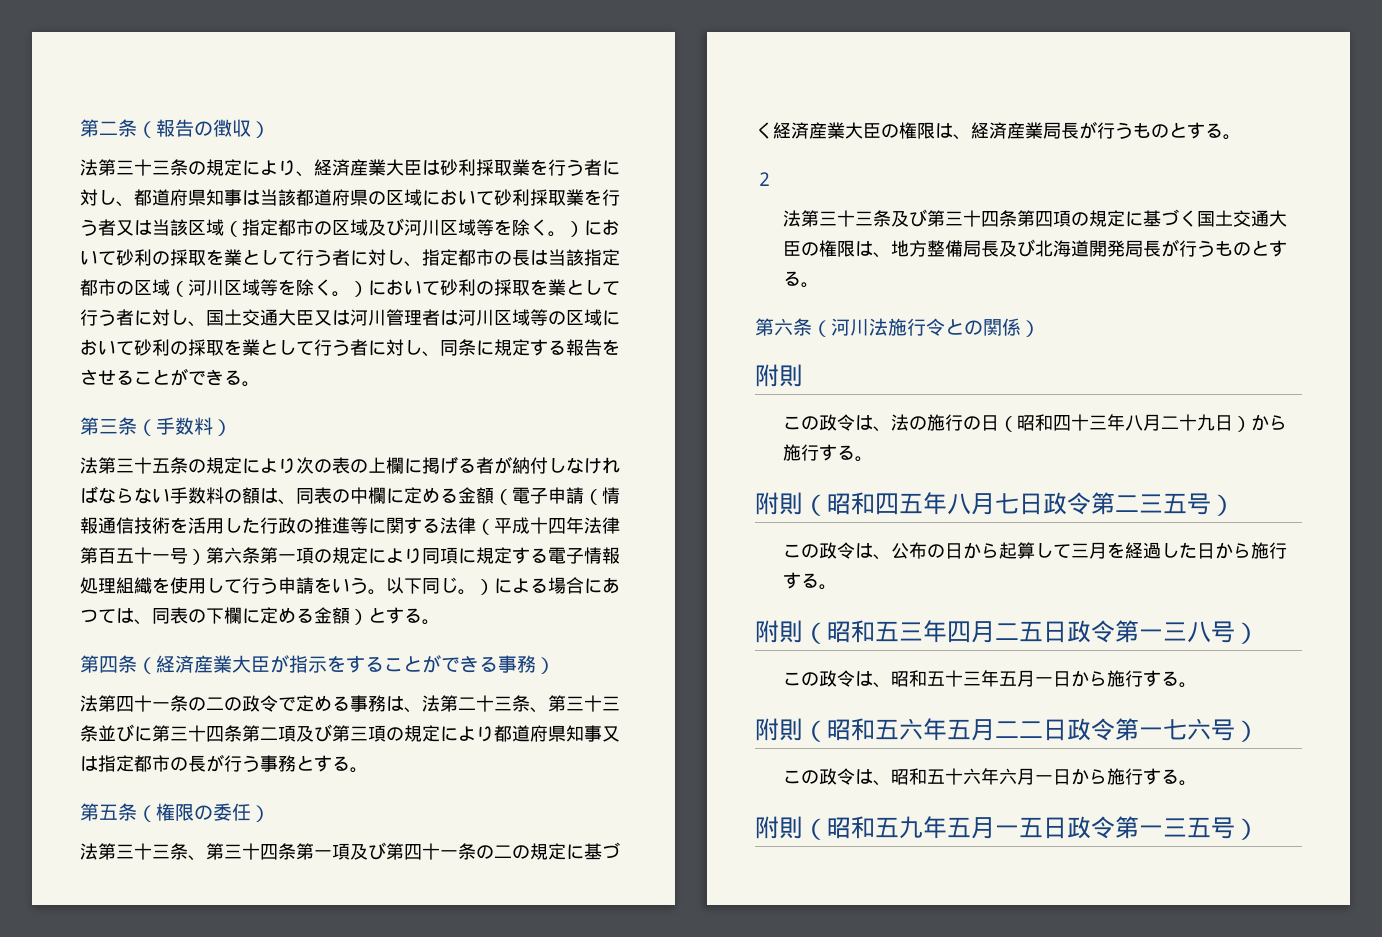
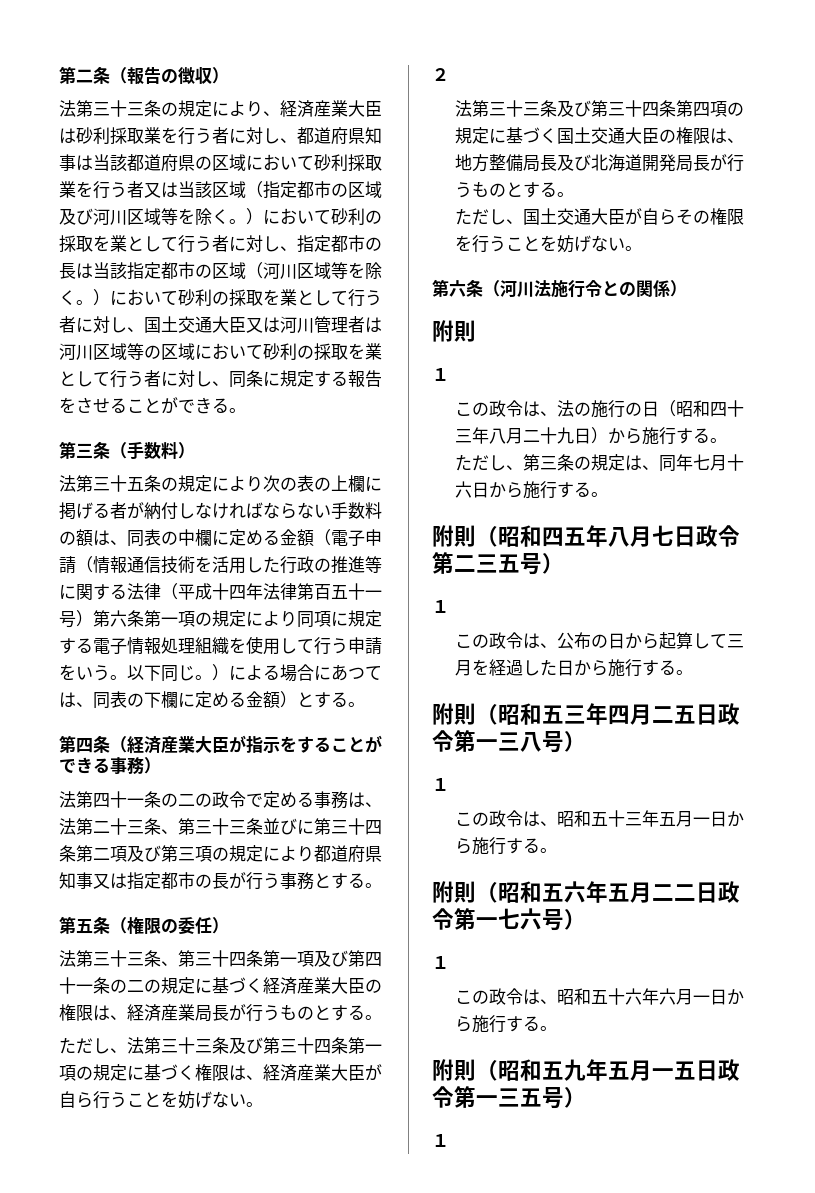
(1241, 137) none -> [59,1037,382,1054] [59,1064,382,1081] [59,1091,263,1109] // ただし、法第三十三条及び第三十四条第一項の規定に基づく権限は、経済産業大臣が自ら行うことを妨げない。
(820, 285) none -> [454,208,744,225] [454,235,642,253] // ただし、国土交通大臣が自らその権限を行うことを妨げない。
(803, 375) none -> [432,368,449,381] // １
(874, 459) none -> [454,454,744,472] [454,481,608,499] // ただし、第三条の規定は、同年七月十六日から施行する。
(1235, 505) none -> [432,600,449,613] // １
(1259, 633) none -> [432,778,449,791] // １
(1259, 731) none -> [432,956,449,969] // １
(1259, 829) none -> [432,1134,449,1147] // １

